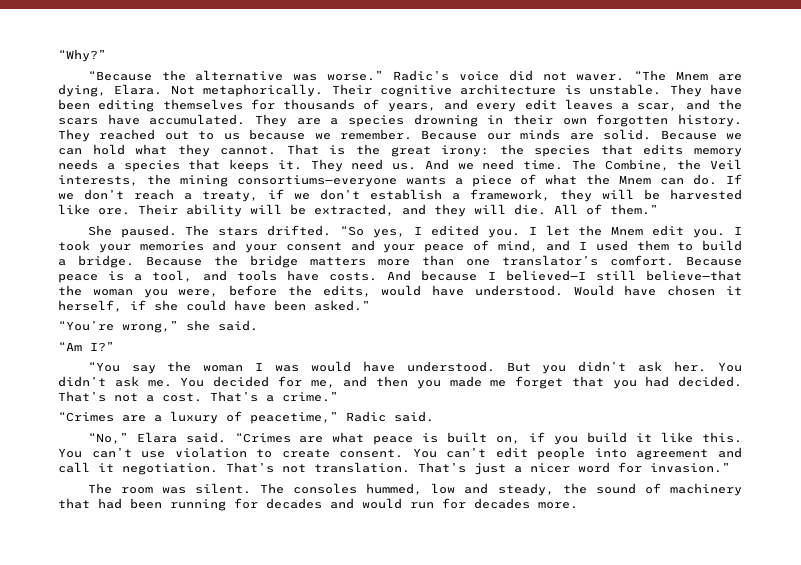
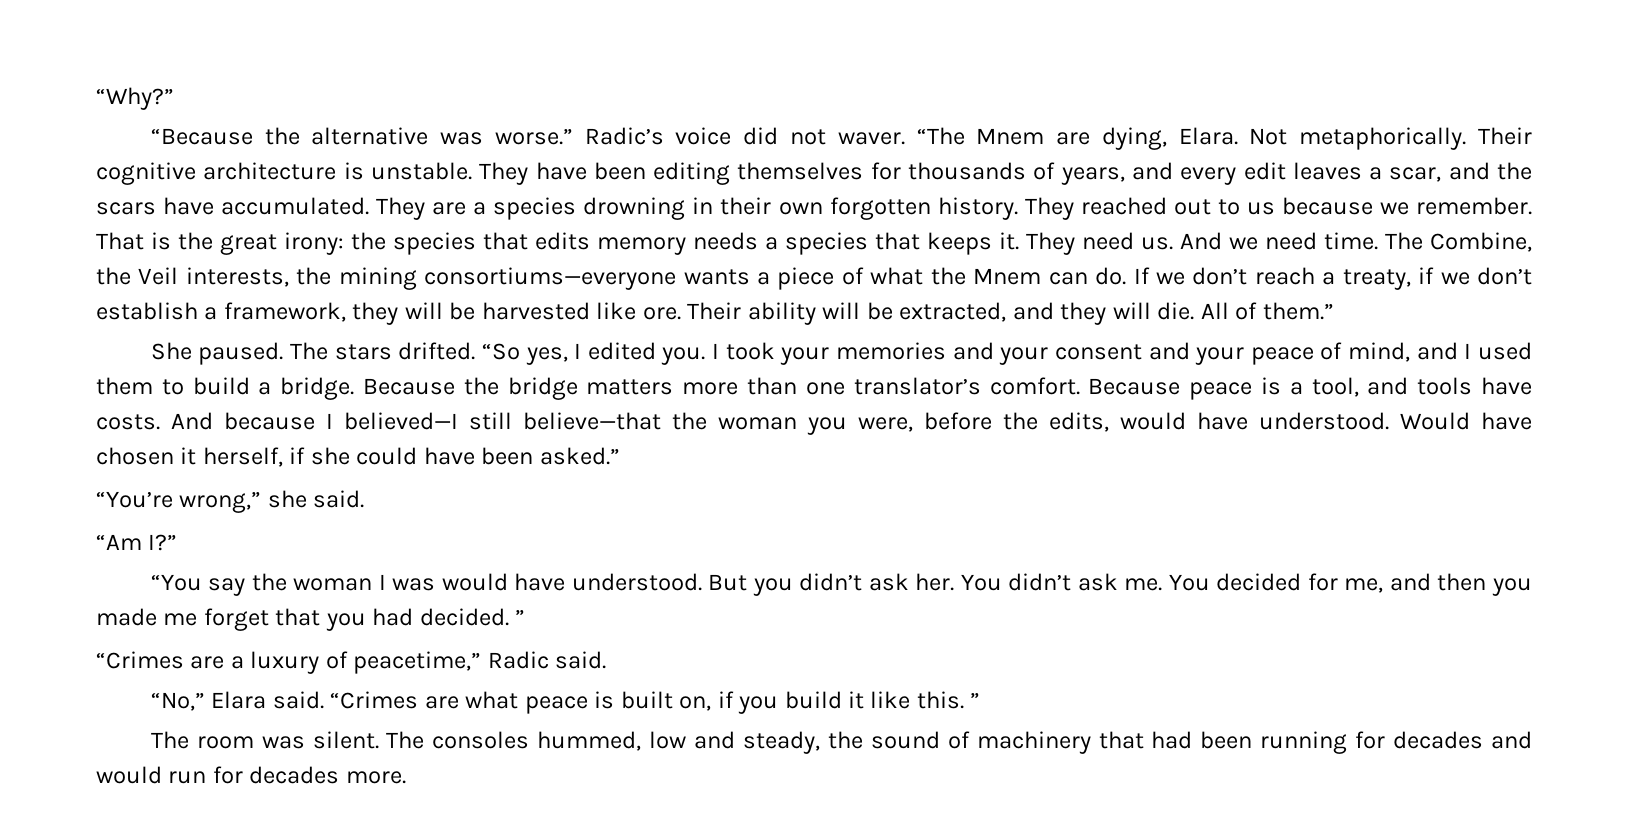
[421,129,743,140] [58,144,277,157] Because our minds are solid. Because we can hold what they cannot. -> (1532, 206) none
[545,225,742,238] let the Mnem edit you. I -> (720, 351) none
[58,391,338,402] That’s not a cost. That’s a crime.” -> [515,609,526,625] ”
[58,447,743,460] [58,462,730,475] You can’t use violation to create consent. You can’t edit people into agreement and call it negotiation. That’s not translation. That’s just a nicer word for invasion.” -> [970,692,981,708] ”

